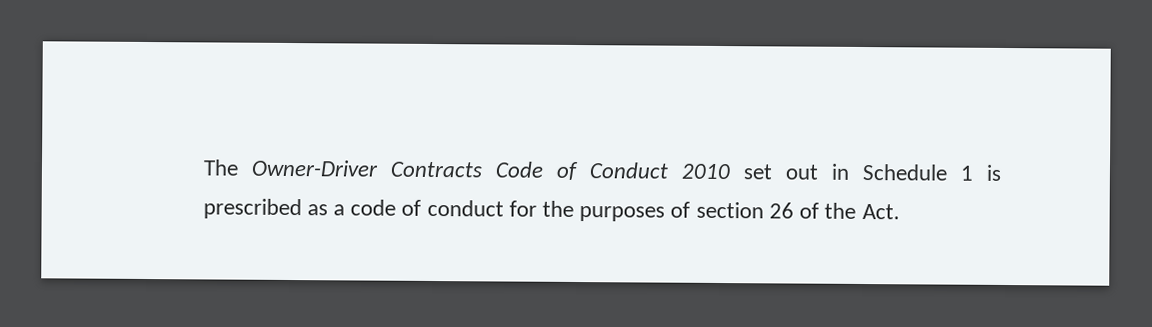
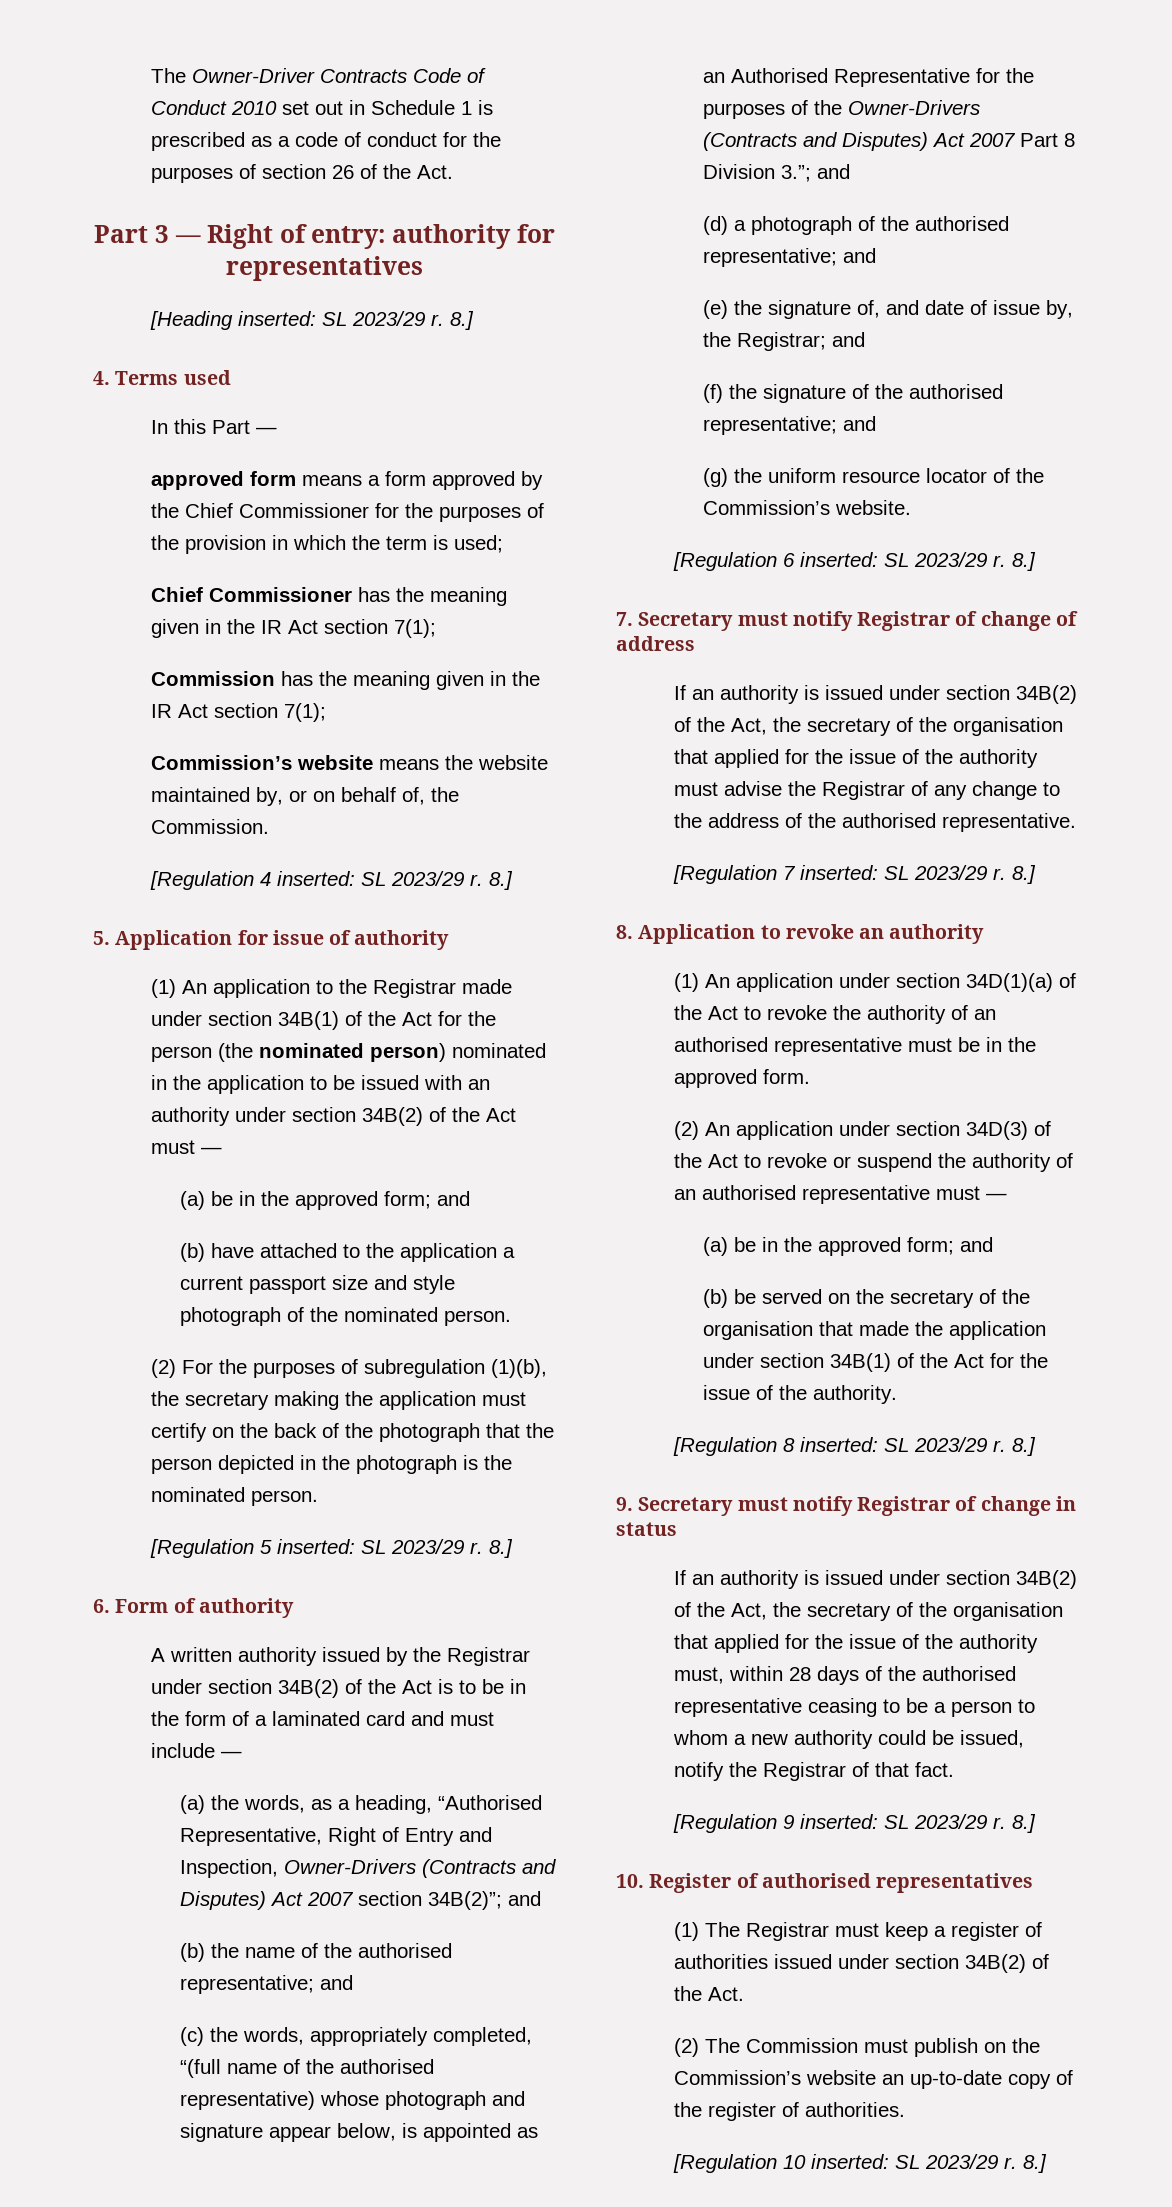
(900, 211) none -> [94,224,555,249] [226,256,423,281] [150,311,475,330] [93,370,231,385] [151,419,278,434] [151,471,544,490] [151,503,545,522] [151,535,504,554] [151,587,508,606] [151,619,437,638] [151,671,541,690] [151,703,327,722] [151,755,549,770] [151,787,460,806] [151,819,270,834] [150,871,514,890] [93,930,450,950] [151,979,513,998] [151,1011,497,1030] [151,1043,547,1062] [151,1075,491,1094] [151,1107,517,1126] [151,1140,223,1154] [180,1191,471,1210] [180,1243,516,1262] [180,1275,456,1294] [180,1307,512,1326] [151,1359,548,1378] [151,1391,527,1410] [151,1423,555,1442] [151,1455,513,1474] [151,1487,319,1506] [150,1539,514,1558] [93,1598,294,1618] [151,1647,531,1666] [151,1679,527,1698] [151,1711,495,1726] [151,1743,243,1758] [180,1795,543,1814] [180,1827,493,1846] [180,1859,557,1878] [180,1891,542,1910] [180,1943,453,1962] [180,1975,354,1994] [180,2027,533,2046] [180,2059,435,2078] [180,2091,526,2110] [180,2123,539,2142] [703,68,1035,87] [703,100,981,119] [703,132,1076,151] [703,164,851,182] [703,216,1010,235] [703,248,877,267] [703,300,1074,319] [703,332,866,351] [703,384,1004,403] [703,416,877,435] [703,468,1045,487] [703,500,912,515] [673,552,1037,571] [616,611,1078,631] [616,636,695,651] [674,685,1078,704] [674,717,1064,736] [674,749,1039,768] [674,781,1061,800] [674,813,1077,832] [673,865,1037,884] [616,924,985,944] [674,973,1077,992] [674,1005,997,1024] [674,1037,1037,1056] [674,1069,811,1088] [674,1121,1052,1140] [674,1153,1074,1172] [674,1185,1008,1204] [703,1237,994,1256] [703,1289,1031,1308] [703,1321,1047,1340] [703,1353,1049,1372] [703,1385,898,1404] [673,1437,1037,1456] [616,1496,1076,1516] [616,1522,677,1536] [674,1570,1078,1589] [674,1602,1064,1621] [674,1634,1039,1653] [674,1666,1017,1685] [674,1698,1036,1717] [673,1730,1025,1749] [674,1762,955,1781] [673,1814,1037,1833] [616,1873,1034,1893] [674,1922,1043,1941] [674,1954,1050,1973] [674,1986,745,2001] [674,2038,1041,2057] [674,2070,1074,2089] [674,2102,906,2121] [673,2154,1048,2173] // Part 3 — Right of entry: authority for representatives // [Heading inserted: SL 2023/29 r. 8.] // 4. Terms used // In this Part — // approved form means a form approved by the Chief Commissioner for the purposes of the provision in which the term is used; // Chief Commissioner has the meaning given in the IR Act section 7(1); // Commission has the meaning given in the IR Act section 7(1); // Commission’s website means the website maintained by, or on behalf of, the Commission. // [Regulation 4 inserted: SL 2023/29 r. 8.] // 5. Application for issue of authority // (1) An application to the Registrar made under section 34B(1) of the Act for the person (the nominated person) nominated in the application to be issued with an authority under section 34B(2) of the Act must — // (a) be in the approved form; and // (b) have attached to the application a current passport size and style photograph of the nominated person. // (2) For the purposes of subregulation (1)(b), the secretary making the application must certify on the back of the photograph that the person depicted in the photograph is the nominated person. // [Regulation 5 inserted: SL 2023/29 r. 8.] // 6. Form of authority // A written authority issued by the Registrar under section 34B(2) of the Act is to be in the form of a laminated card and must include — // (a) the words, as a heading, “Authorised Representative, Right of Entry and Inspection, Owner-Drivers (Contracts and Disputes) Act 2007 section 34B(2)”; and // (b) the name of the authorised representative; and // (c) the words, appropriately completed, “(full name of the authorised representative) whose photograph and signature appear below, is appointed as an Authorised Representative for the purposes of the Owner-Drivers (Contracts and Disputes) Act 2007 Part 8 Division 3.”; and // (d) a photograph of the authorised representative; and // (e) the signature of, and date of issue by, the Registrar; and // (f) the signature of the authorised representative; and // (g) the uniform resource locator of the Commission’s website. // [Regulation 6 inserted: SL 2023/29 r. 8.] // 7. Secretary must notify Registrar of change of address // If an authority is issued under section 34B(2) of the Act, the secretary of the organisation that applied for the issue of the authority must advise the Registrar of any change to the address of the authorised representative. // [Regulation 7 inserted: SL 2023/29 r. 8.] // 8. Application to revoke an authority // (1) An application under section 34D(1)(a) of the Act to revoke the authority of an authorised representative must be in the approved form. // (2) An application under section 34D(3) of the Act to revoke or suspend the authority of an authorised representative must — // (a) be in the approved form; and // (b) be served on the secretary of the organisation that made the application under section 34B(1) of the Act for the issue of the authority. // [Regulation 8 inserted: SL 2023/29 r. 8.] // 9. Secretary must notify Registrar of change in status // If an authority is issued under section 34B(2) of the Act, the secretary of the organisation that applied for the issue of the authority must, within 28 days of the authorised representative ceasing to be a person to whom a new authority could be issued, notify the Registrar of that fact. // [Regulation 9 inserted: SL 2023/29 r. 8.] // 10. Register of authorised representatives // (1) The Registrar must keep a register of authorities issued under section 34B(2) of the Act. // (2) The Commission must publish on the Commission’s website an up-to-date copy of the register of authorities. // [Regulation 10 inserted: SL 2023/29 r. 8.]

